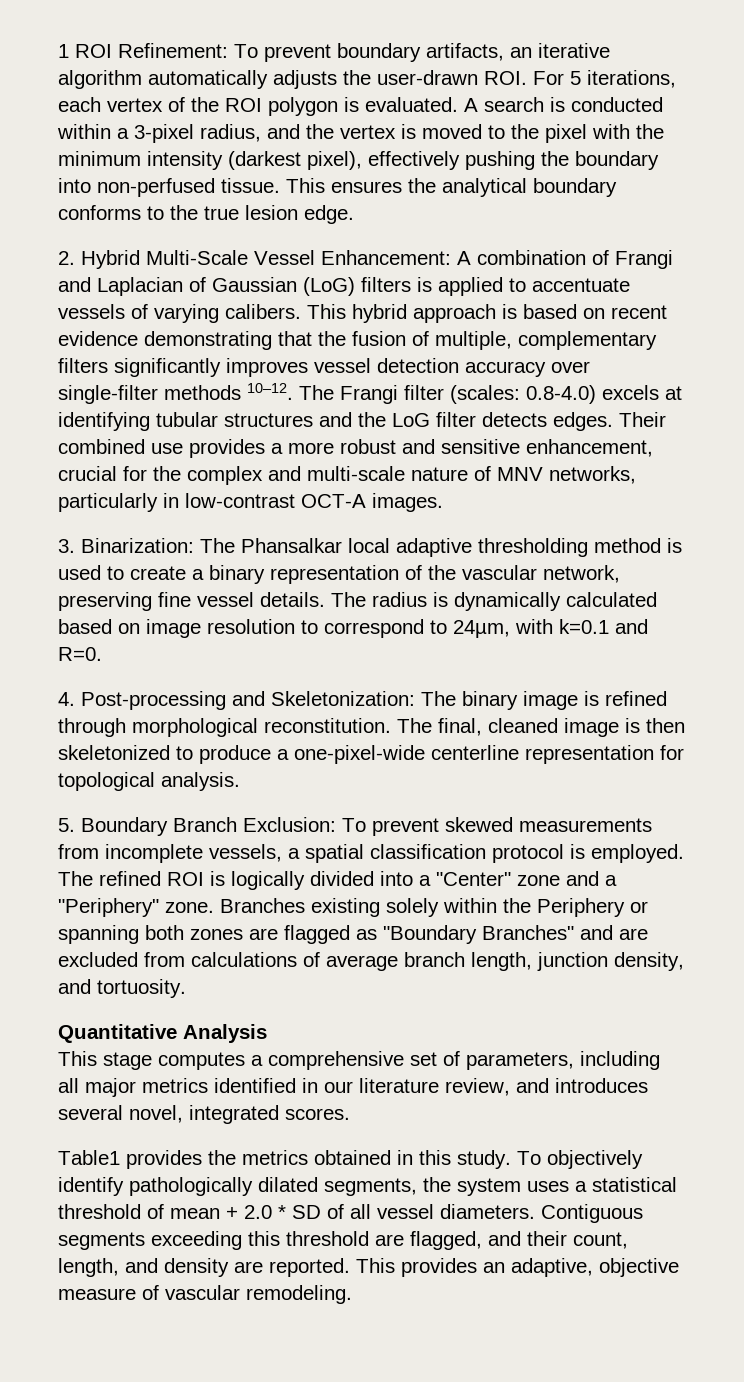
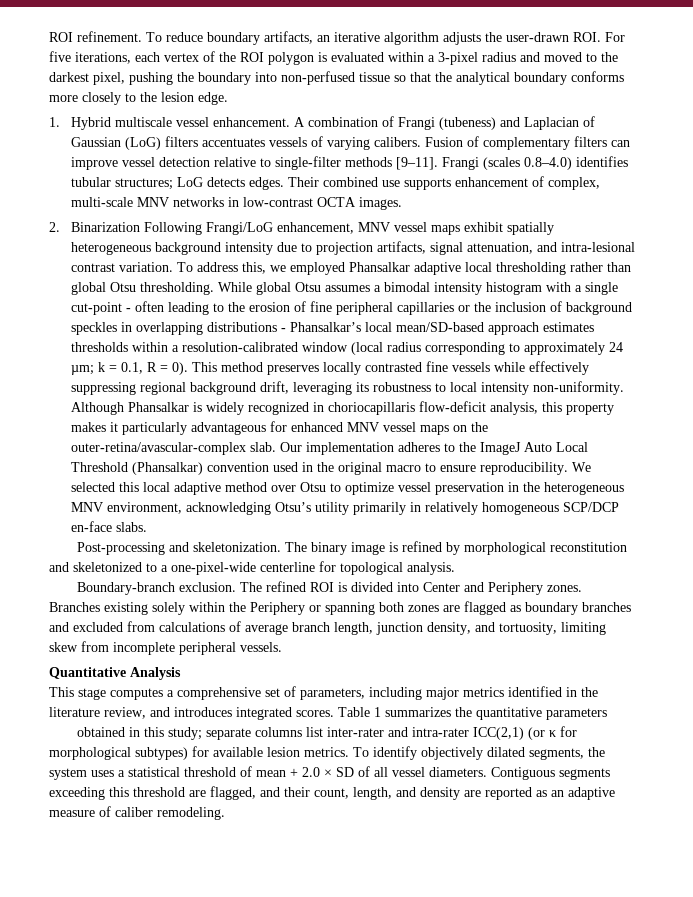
[58,43,331,62] 1 ROI Refinement: To prevent -> [49,31,203,42] ROI refinement. To reduce
[148,70,268,89] automatically -> (439, 38) none
[570,71,581,85] 5 -> [49,51,71,62] five
[365,97,663,112] [57,124,664,143] [58,151,460,170] evaluated. A search is conducted within a 3-pixel radius, and the vertex is moved to the pixel with the minimum intensity (darkest pixel), effectively -> [331,52,618,65] [49,72,125,85] evaluated within a 3-pixel radius and moved to the darkest pixel,
[221,178,402,193] tissue. This ensures -> [359,72,431,82] tissue so that
[147,205,239,220] to the true -> [49,92,157,105] more closely to the
[58,250,451,269] 2. Hybrid Multi-Scale Vessel Enhancement: -> [49,117,290,130] 1. Hybrid multiscale vessel enhancement.
(673, 259) none -> [438,117,496,130] (tubeness)
[417,277,630,296] [58,304,667,323] [58,331,657,350] [58,358,590,377] [58,383,682,404] [58,412,476,431] is applied to accentuate vessels of varying calibers. This hybrid approach is based on recent evidence demonstrating that the fusion of multiple, complementary filters significantly improves vessel detection accuracy over single-filter methods 10–12. The Frangi filter (scales: 0.8-4.0) excels at identifying tubular structures and the LoG filter -> [201,136,630,150] [70,156,628,170] [70,177,203,190] accentuates vessels of varying calibers. Fusion of complementary filters can improve vessel detection relative to single-filter methods [9–11]. Frangi (scales 0.8–4.0) identifies tubular structures; LoG
[189,439,653,458] [58,466,636,485] [58,493,158,512] provides a more robust and sensitive enhancement, crucial for the complex and multi-scale nature of MNV networks, particularly -> [403,176,600,190] [70,197,224,207] supports enhancement of complex, multi-scale MNV networks
[301,494,366,508] OCT-A -> [316,197,356,207] OCTA
[58,538,682,557] [58,565,620,584] [58,592,657,611] [58,619,648,638] [58,647,102,661] [58,692,75,706] 3. Binarization: The Phansalkar local adaptive thresholding method is used to create a binary representation of the vascular network, preserving fine vessel details. The radius is dynamically calculated based on image resolution to correspond to 24µm, with k=0.1 and R=0. // 4. -> [49,222,554,235] [70,241,635,255] [70,262,631,275] [70,282,618,295] [70,301,632,315] [70,322,594,335] [70,342,623,355] [70,361,589,375] [70,381,624,395] [70,401,614,415] [70,421,488,435] [70,442,588,455] [70,462,591,475] [70,482,624,495] [70,502,619,515] [70,521,147,532] 2. Binarization Following Frangi/LoG enhancement, MNV vessel maps exhibit spatially heterogeneous background intensity due to projection artifacts, signal attenuation, and intra-lesional contrast variation. To address this, we employed Phansalkar adaptive local thresholding rather than global Otsu thresholding. While global Otsu assumes a bimodal intensity histogram with a single cut-point - often leading to the erosion of fine peripheral capillaries or the inclusion of background speckles in overlapping distributions - Phansalkar’s local mean/SD-based approach estimates thresholds within a resolution-calibrated window (local radius corresponding to approximately 24 µm; k = 0.1, R = 0). This method preserves locally contrasted fine vessels while effectively suppressing regional background drift, leveraging its robustness to local intensity non-uniformity. Although Phansalkar is widely recognized in choriocapillaris flow-deficit analysis, this property makes it particularly advantageous for enhanced MNV vessel maps on the outer-retina/avascular-complex slab. Our implementation adheres to the ImageJ Auto Local Threshold (Phansalkar) convention used in the original macro to ensure reproducibility. We selected this local adaptive method over Otsu to optimize vessel preservation in the heterogeneous MNV environment, acknowledging Otsu’s utility primarily in relatively homogeneous SCP/DCP en-face slabs. //
[271,691,415,706] Skeletonization: -> [192,542,281,552] skeletonization.
[58,718,685,737] through morphological reconstitution. The final, cleaned image is then -> [445,542,627,555] [49,562,69,572] by morphological reconstitution and
[199,745,271,764] produce -> (157, 567) none
[525,745,654,764] representation -> (315, 567) none
[58,817,652,836] [58,844,684,863] 5. Boundary Branch Exclusion: To prevent skewed measurements from incomplete vessels, a spatial classification protocol is employed. -> [76,582,236,595] Boundary-branch exclusion.
[231,871,305,890] logically -> (347, 587) none
[419,871,617,886] [58,898,214,917] a "Center" zone and a "Periphery" zone. -> [422,582,582,595] Center and Periphery zones.
[383,925,648,944] "Boundary Branches" and are -> [525,602,631,615] [49,622,69,632] boundary branches and
[97,979,186,998] tortuosity. -> [499,622,606,635] [49,641,282,655] tortuosity, limiting skew from incomplete peripheral vessels.
[58,1078,79,1093] all -> (422, 693) none
[324,1081,353,1093] our -> [581,687,598,697] the
[58,1105,183,1123] several novel, -> (232, 712) none
[58,1150,643,1169] [58,1177,253,1196] // Table1 provides the metrics obtained in this study. To objectively identify pathologically -> [338,707,607,720] [76,726,577,740] [49,746,483,760] Table 1 summarizes the quantitative parameters // obtained in this study; separate columns list inter-rater and intra-rater ICC(2,1) (or κ for morphological subtypes) for available lesion metrics. To identify objectively
[278,1205,286,1219] * -> [324,769,332,777] ×
[269,1258,679,1277] reported. This provides an adaptive, objective -> [485,787,615,800] reported as an adaptive
[165,1285,240,1300] vascular -> [115,807,153,817] caliber

